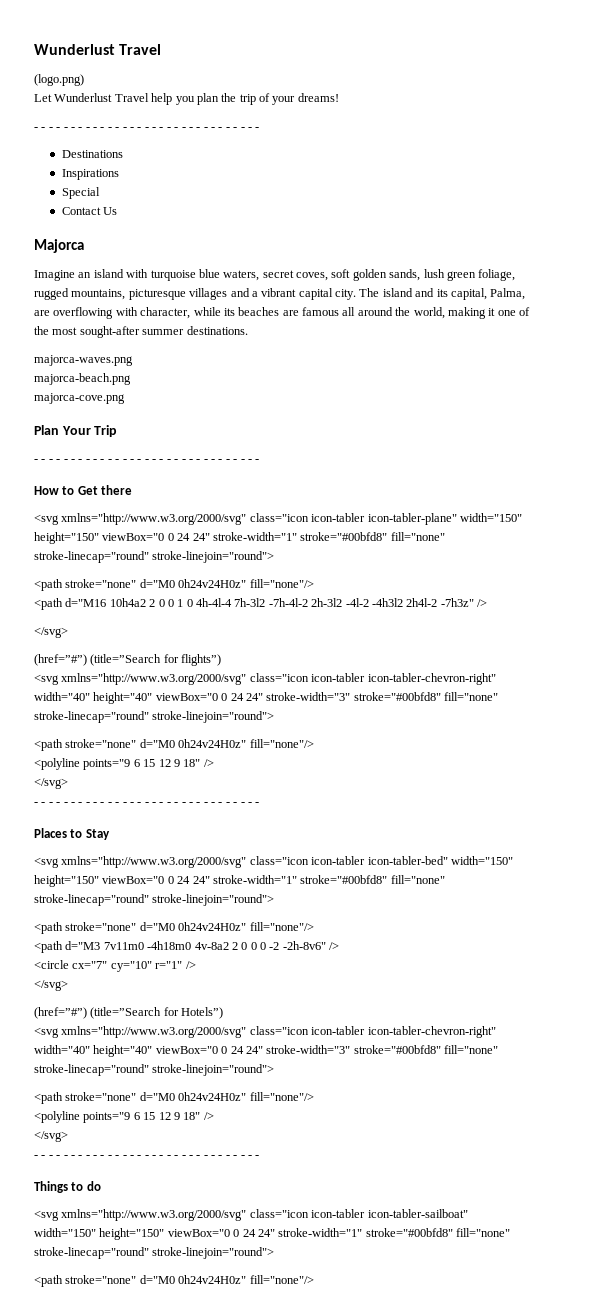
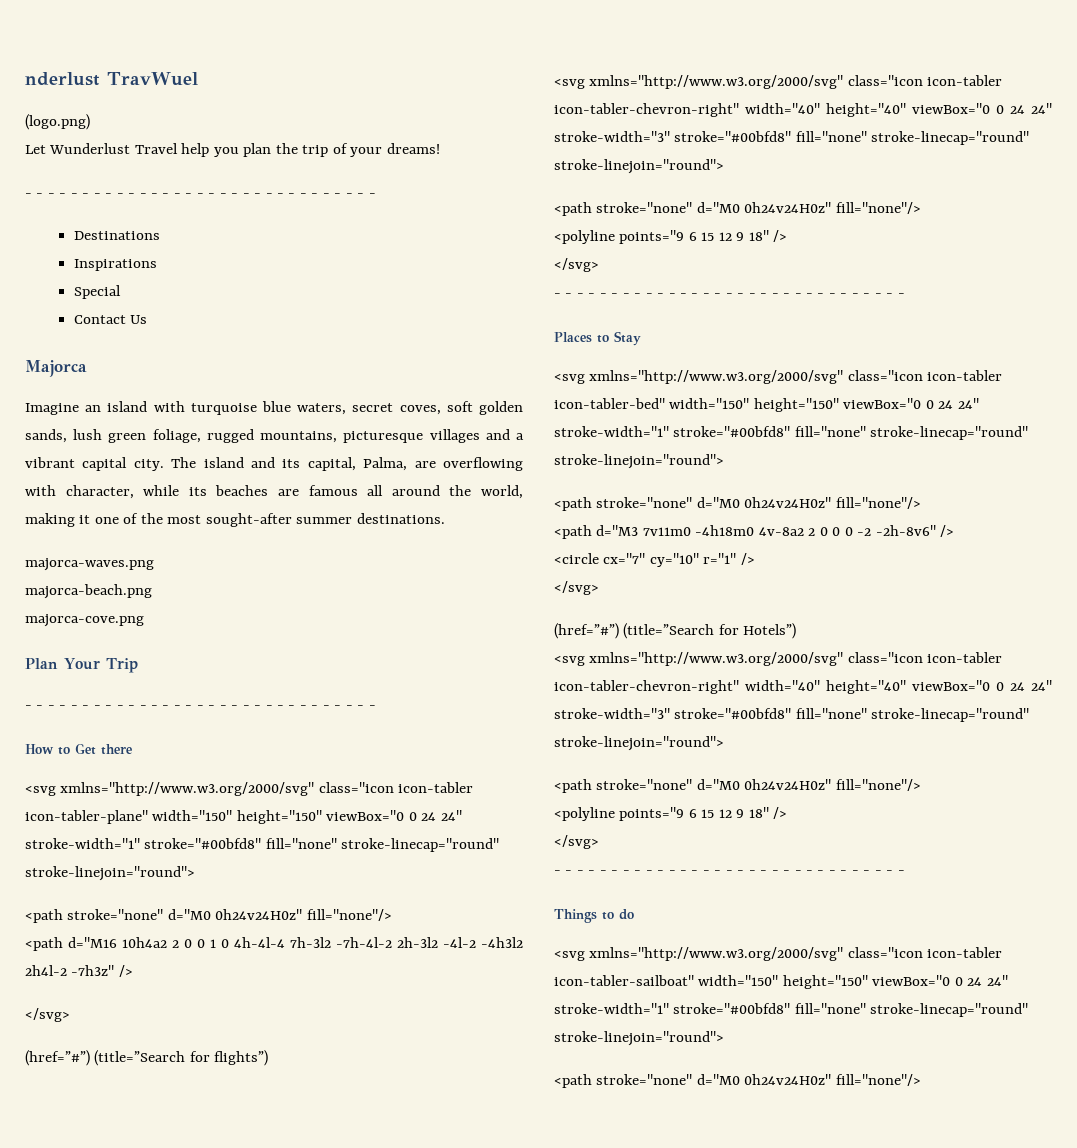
[34,44,162,55] Wunderlust Travel -> [25,72,198,86] nderlust TravWuel

